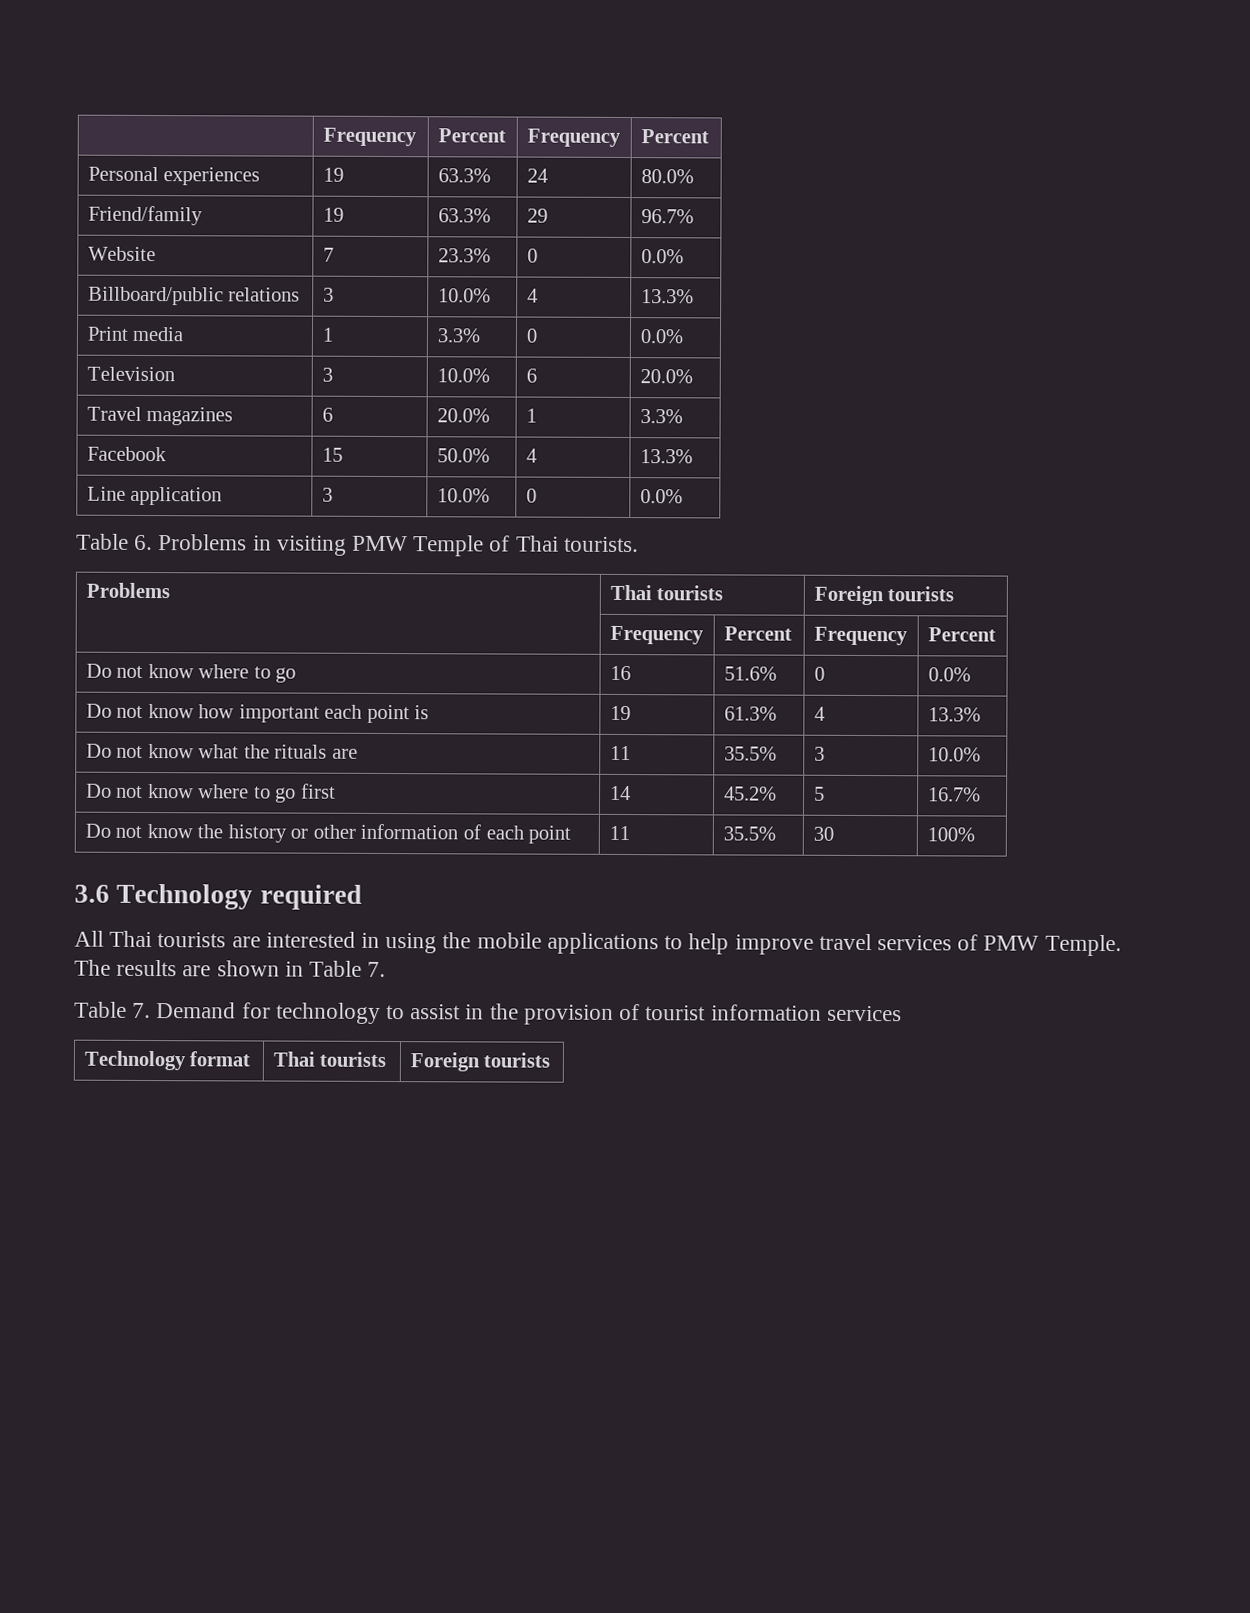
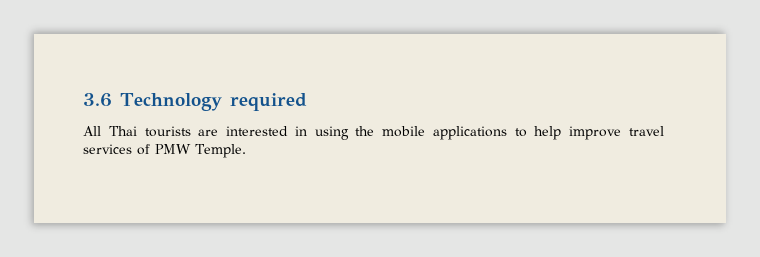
[322,127,417,147] [437,128,506,143] [526,128,621,147] [640,129,709,144] [87,166,261,186] [322,167,344,182] [437,168,491,183] [526,168,548,183] [640,169,694,184] [87,205,203,226] [322,207,344,222] [437,208,491,223] [526,208,548,223] [640,209,694,224] [87,246,156,262] [322,247,334,262] [437,248,491,263] [526,248,538,263] [640,249,684,264] [87,286,301,306] [322,287,334,302] [437,288,491,303] [526,288,538,303] [640,289,694,304] [86,326,185,342] [321,327,334,342] [436,328,481,343] [525,328,538,343] [639,329,683,344] [86,366,175,382] [321,367,333,382] [436,368,490,383] [525,368,537,383] [639,369,693,384] [86,406,234,426] [321,407,333,422] [436,408,490,423] [525,408,537,423] [639,409,683,424] [86,446,167,462] [321,447,343,462] [436,448,490,463] [525,448,537,463] [639,449,693,464] [86,486,223,506] [321,487,333,502] [436,488,490,503] [525,488,537,503] [639,489,683,504] [76,533,639,557] [85,582,170,599] [609,584,724,601] [813,585,955,606] [609,625,704,645] [723,626,792,641] [813,626,908,646] [927,627,996,642] [85,663,297,683] [609,665,631,681] [723,666,777,681] [813,666,825,681] [927,667,971,682] [85,703,430,724] [609,705,631,721] [723,706,777,721] [813,706,825,721] [927,707,981,722] [85,743,358,759] [609,745,631,761] [723,746,777,761] [813,746,825,761] [927,747,981,762] [85,783,336,803] [609,785,631,801] [723,786,777,801] [813,786,825,801] [927,787,981,802] [84,823,572,844] [608,825,630,841] [722,826,776,841] [812,826,834,841] [926,827,975,842] | Frequency | Percent | Frequency | Percent // Personal experiences | 19 | 63.3% | 24 | 80.0% // Friend/family | 19 | 63.3% | 29 | 96.7% // Website | 7 | 23.3% | 0 | 0.0% // Billboard/public relations | 3 | 10.0% | 4 | 13.3% // Print media | 1 | 3.3% | 0 | 0.0% // Television | 3 | 10.0% | 6 | 20.0% // Travel magazines | 6 | 20.0% | 1 | 3.3% // Facebook | 15 | 50.0% | 4 | 13.3% // Line application | 3 | 10.0% | 0 | 0.0% // Table 6. Problems in visiting PMW Temple of Thai tourists. // Problems | Thai tourists | Foreign tourists // | Frequency | Percent | Frequency | Percent // Do not know where to go | 16 | 51.6% | 0 | 0.0% // Do not know how important each point is | 19 | 61.3% | 4 | 13.3% // Do not know what the rituals are | 11 | 35.5% | 3 | 10.0% // Do not know where to go first | 14 | 45.2% | 5 | 16.7% // Do not know the history or other information of each point | 11 | 35.5% | 30 | 100% // -> (83, 100) none
[74,959,387,978] [74,1001,902,1025] [83,1050,251,1071] [272,1051,387,1068] [409,1052,551,1072] The results are shown in Table 7. // Table 7. Demand for technology to assist in the provision of tourist information services // Technology format | Thai tourists | Foreign tourists -> (246, 151) none

